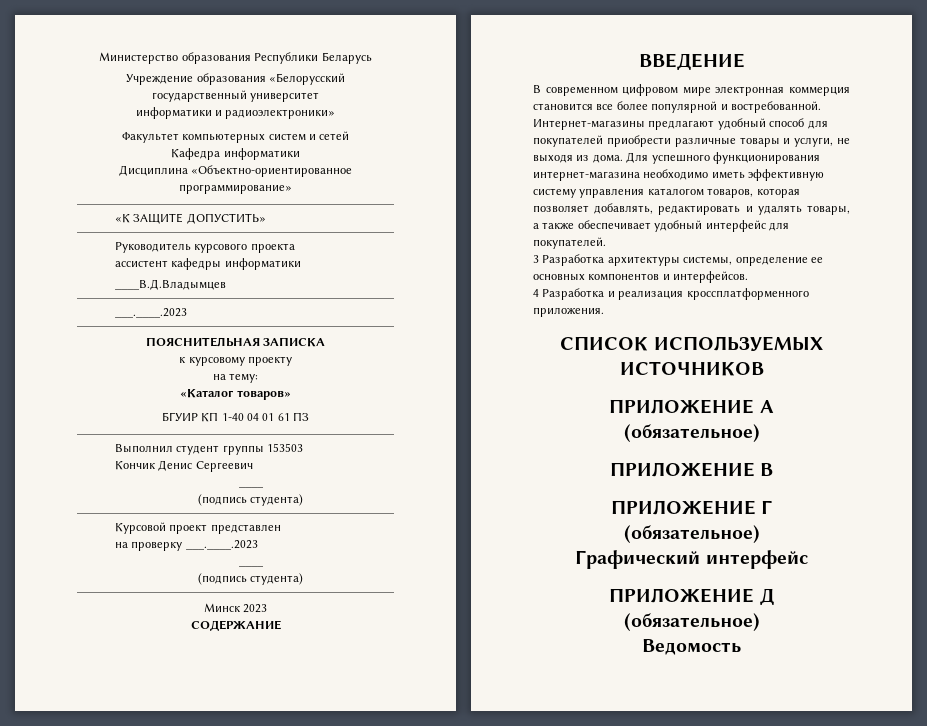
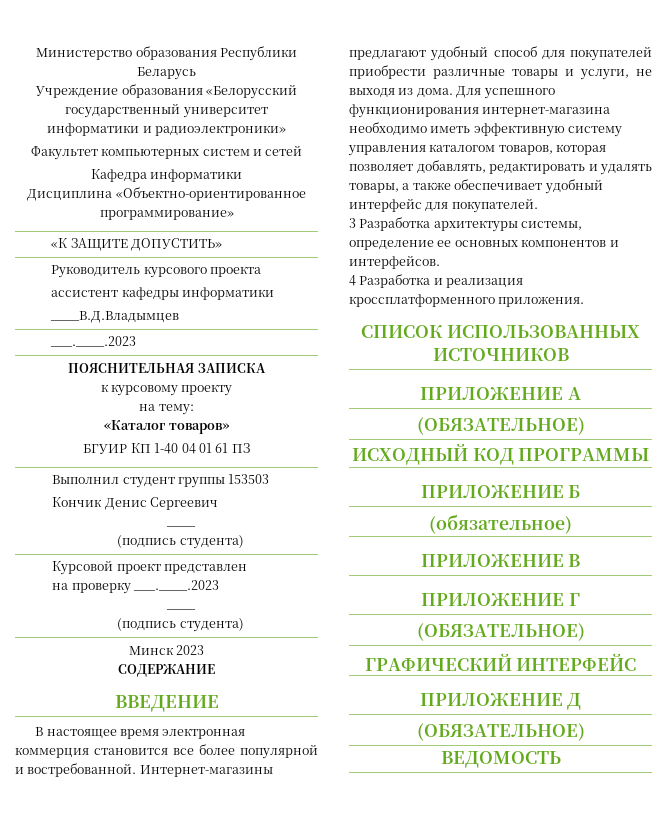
[545,84,711,96] современном цифровом мире -> [46,729,160,739] настоящее время
[653,336,823,351] ИСПОЛЬЗУЕМЫХ -> [446,325,640,338] ИСПОЛЬЗОВАННЫХ
(774, 406) none -> [416,417,585,435] [351,443,650,465] [420,485,581,498] // (ОБЯЗАТЕЛЬНОЕ) // ИСХОДНЫЙ КОД ПРОГРАММЫ // ПРИЛОЖЕНИЕ Б
[623,525,760,543] [575,550,808,569] (обязательное) // Графический интерфейс -> [416,623,585,641] [364,653,637,671] (ОБЯЗАТЕЛЬНОЕ) // ГРАФИЧЕСКИЙ ИНТЕРФЕЙС
[623,613,760,631] [642,639,741,655] (обязательное) // Ведомость -> [416,723,585,741] [440,751,561,768] (ОБЯЗАТЕЛЬНОЕ) // ВЕДОМОСТЬ

